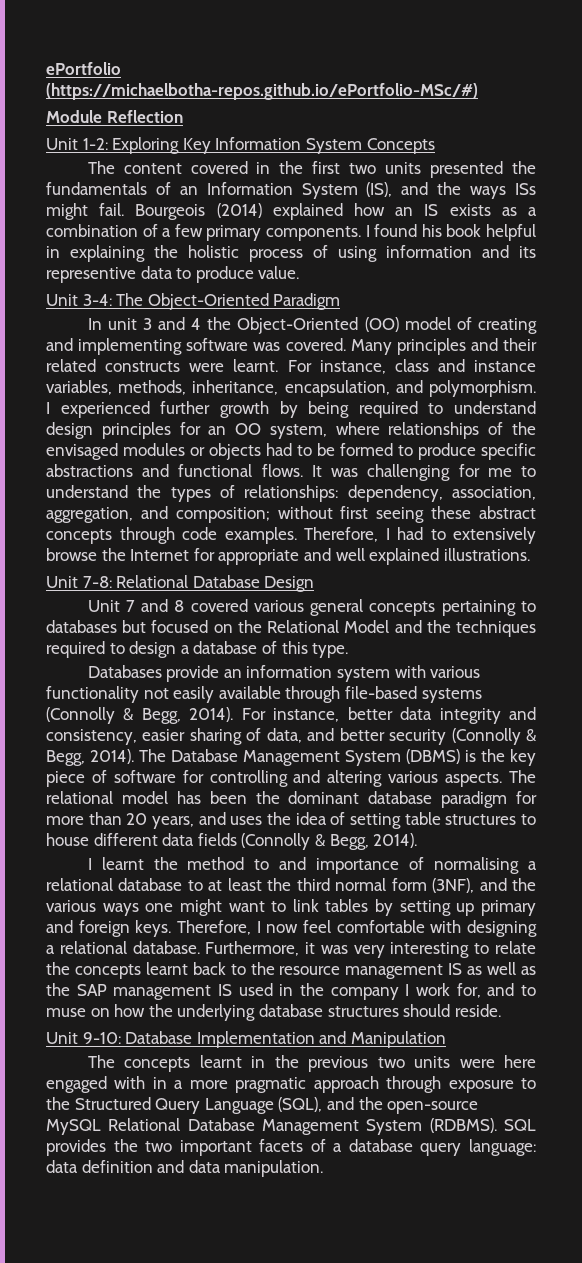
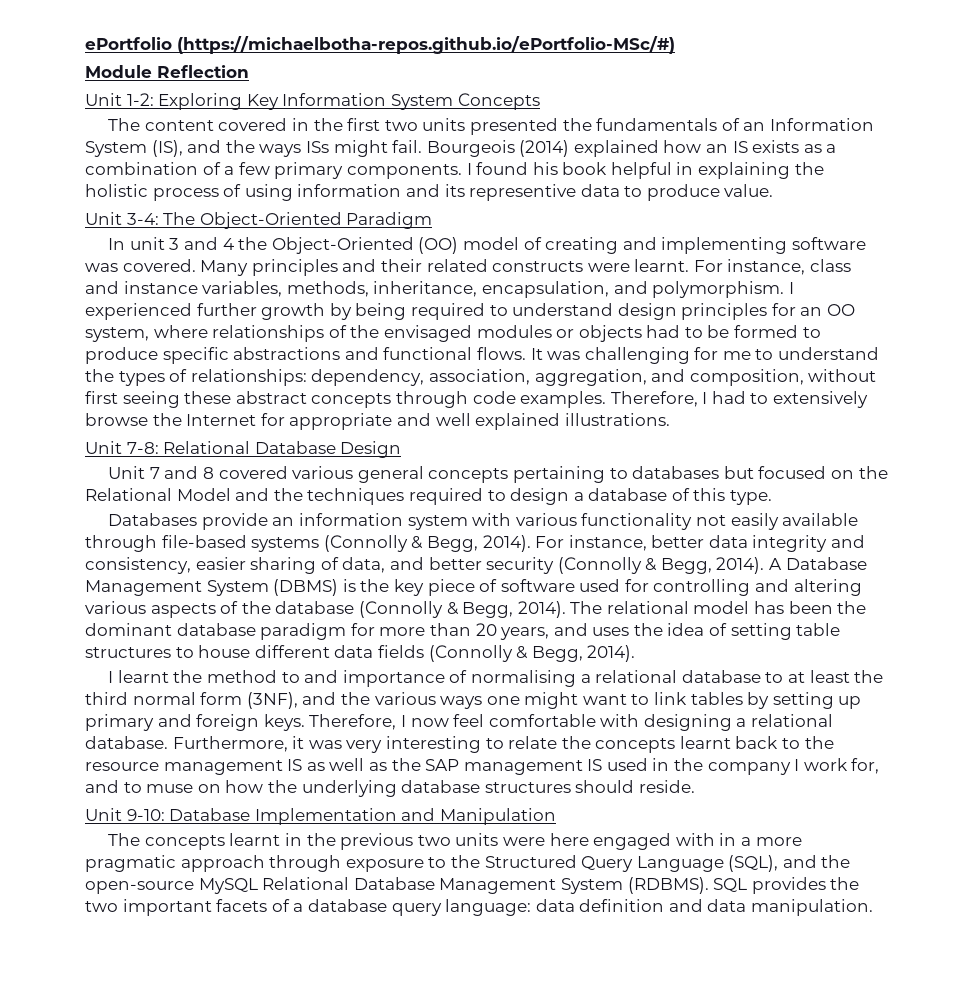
[175,507,270,523] composition; -> [689,369,804,386] composition,
[139,749,166,762] The -> [769,558,783,570] A
(176, 776) none -> [579,579,621,592] used
[445,772,503,787] aspects. -> [150,601,566,618] aspects of the database (Connolly & Begg, 2014).

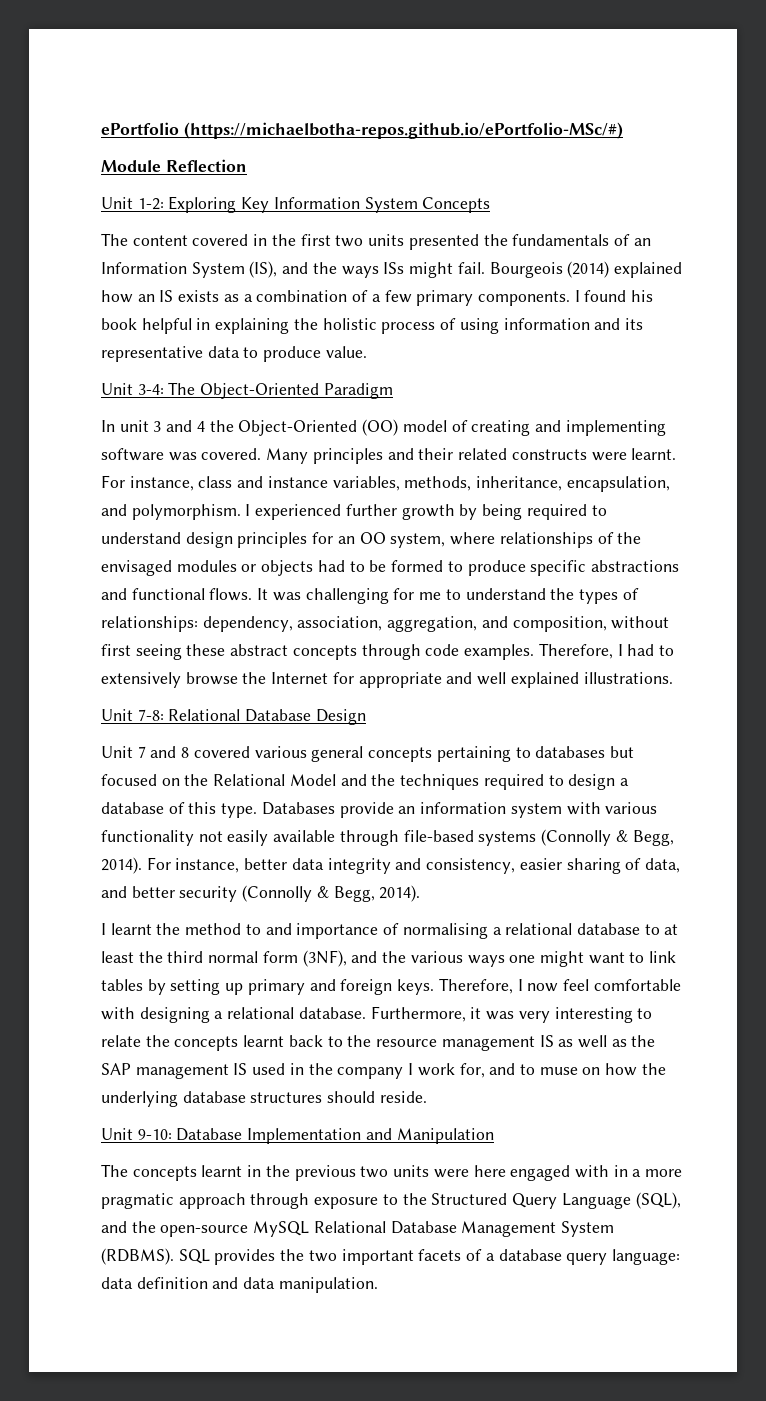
[469,184,577,201] representive -> [101,346,203,362] representative
(773, 497) // -> (258, 810) none
[769,557,867,570] [85,579,862,596] [85,601,867,618] [85,623,841,640] [85,645,636,662] A Database Management System (DBMS) is the key piece of software used for controlling and altering various aspects of the database (Connolly & Begg, 2014). The relational model has been the dominant database paradigm for more than 20 years, and uses the idea of setting table structures to house different data fields (Connolly & Begg, 2014). -> (421, 893) none

